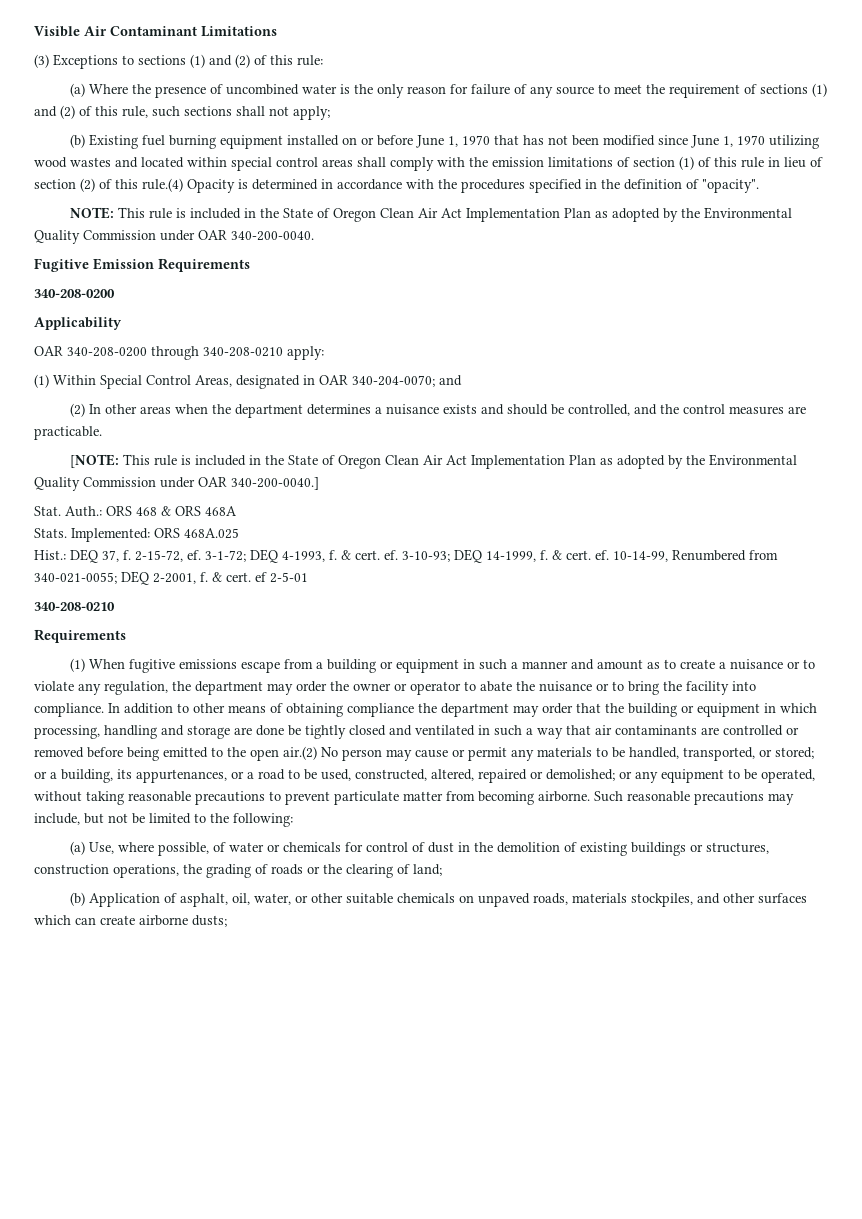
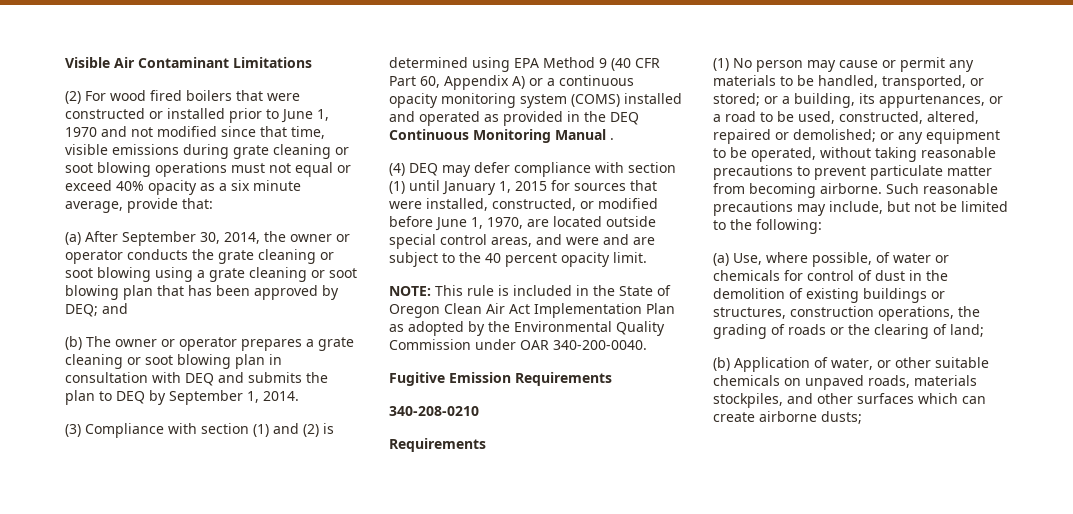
[34,54,323,69] [69,83,827,98] [34,105,330,120] [69,134,819,149] [34,156,823,171] [34,178,759,193] (3) Exceptions to sections (1) and (2) of this rule: // (a) Where the presence of uncombined water is the only reason for failure of any source to meet the requirement of sections (1) and (2) of this rule, such sections shall not apply; // (b) Existing fuel burning equipment installed on or before June 1, 1970 that has not been modified since June 1, 1970 utilizing wood wastes and located within special control areas shall comply with the emission limitations of section (1) of this rule in lieu of section (2) of this rule.(4) Opacity is determined in accordance with the procedures specified in the definition of "opacity". -> [65,90,300,104] [65,108,329,123] [65,126,325,139] [65,144,349,159] [65,162,351,177] [65,180,301,195] [65,198,213,213] [65,231,350,246] [65,249,334,264] [65,267,357,282] [65,285,339,300] [65,303,128,317] [65,336,354,351] [65,354,282,369] [65,372,328,386] [65,390,299,405] [65,423,334,438] [389,57,660,72] [389,75,634,90] [389,93,682,108] [389,111,639,126] [389,129,614,143] [389,162,676,177] [389,180,657,195] [389,198,658,211] [389,216,656,231] [389,234,655,249] [389,252,647,267] (2) For wood fired boilers that were constructed or installed prior to June 1, 1970 and not modified since that time, visible emissions during grate cleaning or soot blowing operations must not equal or exceed 40% opacity as a six minute average, provide that: // (a) After September 30, 2014, the owner or operator conducts the grate cleaning or soot blowing using a grate cleaning or soot blowing plan that has been approved by DEQ; and // (b) The owner or operator prepares a grate cleaning or soot blowing plan in consultation with DEQ and submits the plan to DEQ by September 1, 2014. // (3) Compliance with section (1) and (2) is determined using EPA Method 9 (40 CFR Part 60, Appendix A) or a continuous opacity monitoring system (COMS) installed and operated as provided in the DEQ Continuous Monitoring Manual . // (4) DEQ may defer compliance with section (1) until January 1, 2015 for sources that were installed, constructed, or modified before June 1, 1970, are located outside special control areas, and were and are subject to the 40 percent opacity limit.
[34,289,115,298] [34,317,122,330] [34,346,324,360] [34,374,462,389] [69,403,806,418] [34,426,102,440] [69,454,797,469] [34,477,319,491] [34,506,237,517] [34,528,239,542] [34,549,778,563] [34,571,308,585] [34,602,115,611] [34,629,126,643] [69,658,815,673] [34,681,756,695] [34,703,817,717] [34,725,799,739] [34,746,317,761] 340-208-0200 // Applicability // OAR 340-208-0200 through 340-208-0210 apply: // (1) Within Special Control Areas, designated in OAR 340-204-0070; and // (2) In other areas when the department determines a nuisance exists and should be controlled, and the control measures are practicable. // [NOTE: This rule is included in the State of Oregon Clean Air Act Implementation Plan as adopted by the Environmental Quality Commission under OAR 340-200-0040.] // Stat. Auth.: ORS 468 & ORS 468A // Stats. Implemented: ORS 468A.025 // Hist.: DEQ 37, f. 2-15-72, ef. 3-1-72; DEQ 4-1993, f. & cert. ef. 3-10-93; DEQ 14-1999, f. & cert. ef. 10-14-99, Renumbered from 340-021-0055; DEQ 2-2001, f. & cert. ef 2-5-01 // 340-208-0210 // Requirements // (1) When fugitive emissions escape from a building or equipment in such a manner and amount as to create a nuisance or to violate any regulation, the department may order the owner or operator to abate the nuisance or to bring the facility into compliance. In addition to other means of obtaining compliance the department may order that the building or equipment in which processing, handling and storage are done be tightly closed and ventilated in such a way that air contaminants are controlled or removed before being emitted to the open air.(2) -> [389,406,479,416] [389,438,486,452] [713,58,729,71] 340-208-0210 // Requirements // (1)
[179,893,250,907] asphalt, oil, -> (828, 362) none

